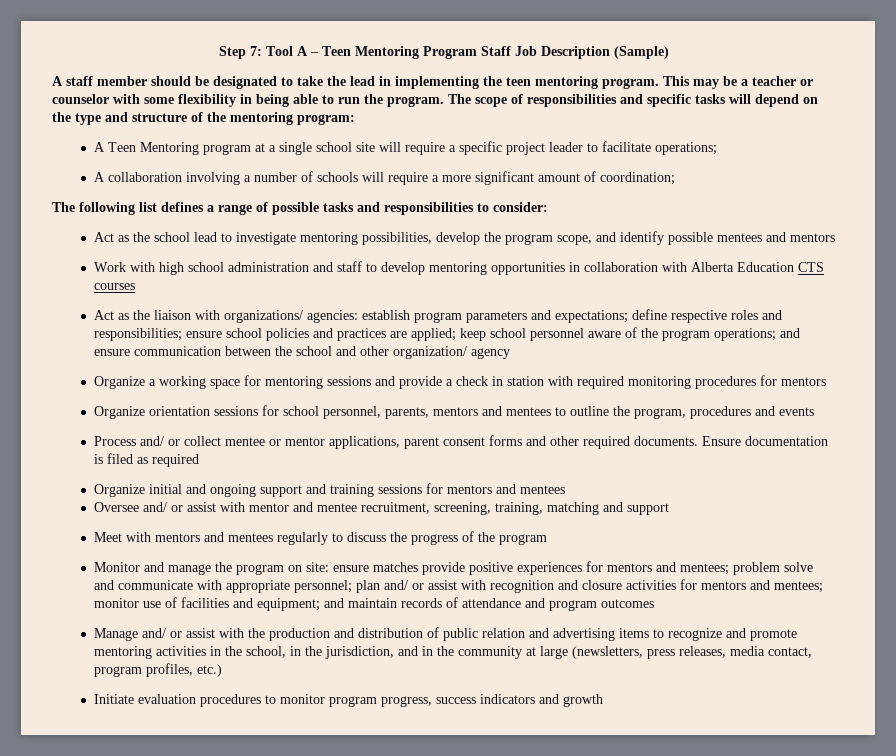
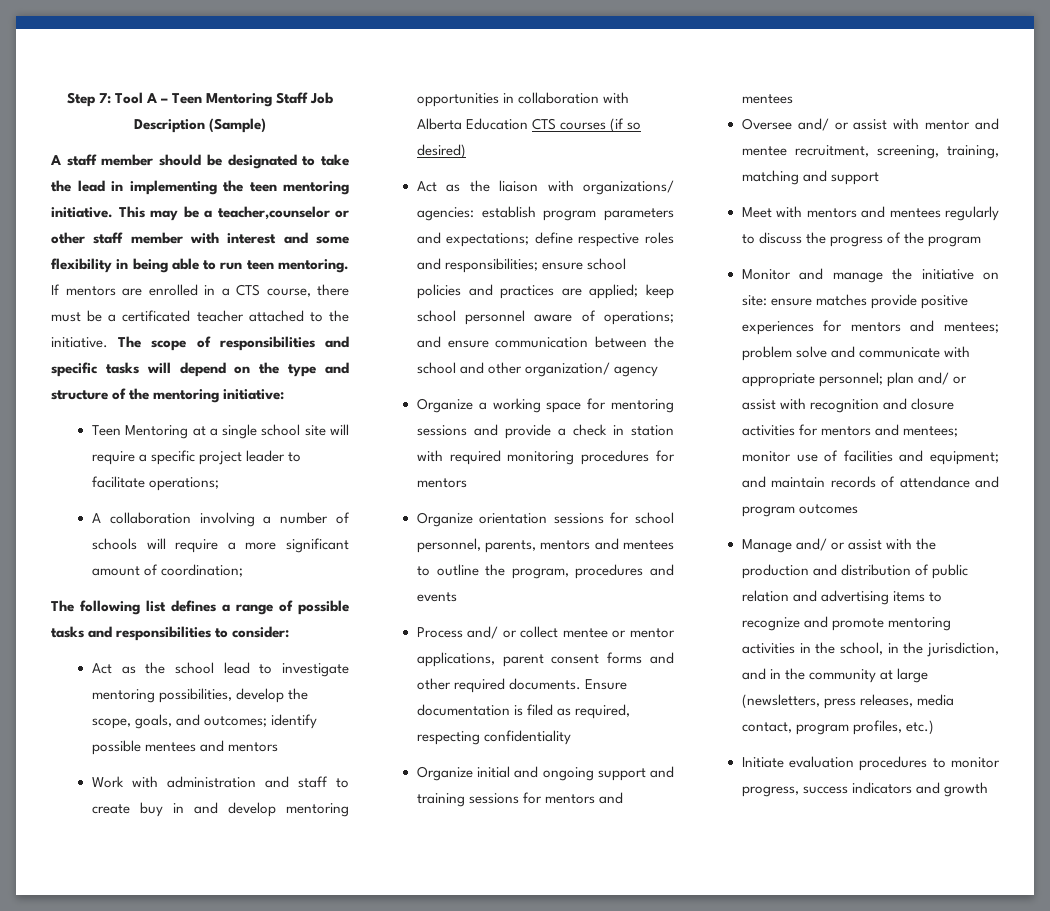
[423,46,477,59] Program -> (273, 100) none
[602,78,659,89] program. -> [51,207,113,218] initiative.
[752,76,813,86] [52,94,140,104] teacher or counselor with -> [217,206,349,220] [51,232,308,244] teacher,counselor or other staff member with interest and
[364,94,444,107] the program. -> [246,259,349,273] [51,284,349,297] [51,310,349,322] [51,337,108,348] teen mentoring. If mentors are enrolled in a CTS course, there must be a certificated teacher attached to the initiative.
[297,114,355,125] [94,142,252,155] program: // A Teen Mentoring program -> [223,389,285,400] [91,425,189,439] initiative: // Teen Mentoring
[505,232,617,245] program scope, and -> [91,714,268,729] scope, goals, and outcomes;
[159,262,225,275] high school -> (158, 782) none
(378, 267) none -> [91,802,218,817] create buy in and
(136, 286) none -> [610,118,642,133] [416,144,466,159] (if so desired)
[641,328,711,341] the program -> (596, 316) none
[152,454,200,467] required -> [575,704,631,719] [416,730,572,745] required, respecting confidentiality
[236,564,285,575] program -> [921,269,974,280] initiative
[329,696,378,707] program -> (1000, 762) none

